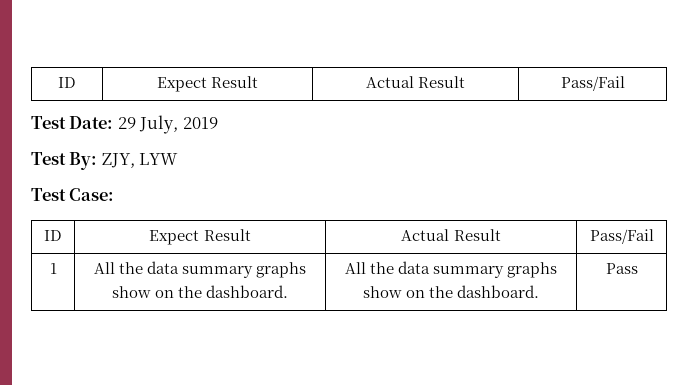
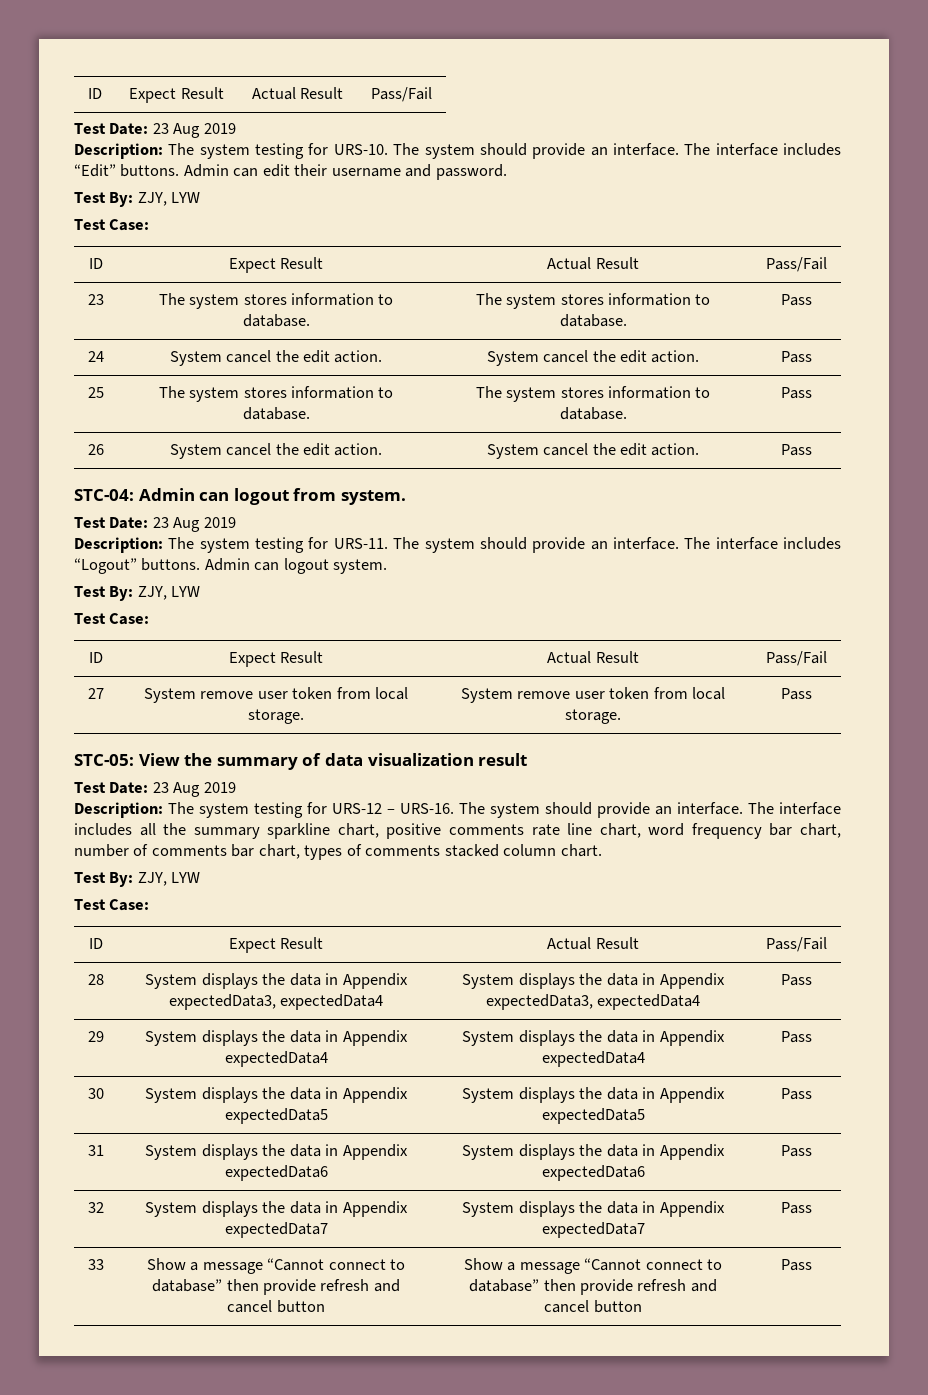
[117,115,218,134] 29 July, 2019 -> [152,123,236,138] [74,143,841,159] [74,164,507,180] 23 Aug 2019 // Description: The system testing for URS-10. The system should provide an interface. The interface includes “Edit” buttons. Admin can edit their username and password.
[49,263,57,274] [93,261,307,278] [111,285,289,298] [344,261,558,278] [362,285,540,298] 1 | All the data summary graphs show on the dashboard. | All the data summary graphs show on the dashboard. -> [88,294,104,305] [158,293,394,309] [242,314,310,327] [475,293,711,309] [559,314,627,327] [780,294,812,306] [88,351,104,362] [169,350,383,366] [486,350,700,366] [780,351,812,363] [88,387,104,398] [158,386,394,402] [242,407,310,420] [475,386,711,402] [559,407,627,420] [780,387,812,399] [88,444,104,455] [169,443,383,459] [486,443,700,459] [780,444,812,456] [74,488,406,505] [74,517,236,532] [74,537,841,553] [74,558,388,574] [74,586,201,601] [74,613,150,625] [89,652,103,663] [228,651,324,667] [547,651,639,664] [765,651,827,666] [88,688,104,699] [143,687,409,703] [248,709,304,724] [460,687,726,703] [565,709,621,724] [780,688,812,700] [74,753,528,770] [74,782,236,797] [74,802,841,818] [74,823,841,839] [74,844,602,860] [74,872,201,887] [74,899,150,911] [89,938,103,949] [228,937,324,953] [547,937,639,950] [765,937,827,952] [88,974,104,985] [145,973,408,989] [168,994,384,1010] [462,973,725,989] [485,994,701,1010] [780,974,812,986] [88,1031,104,1042] [145,1030,408,1046] [224,1051,328,1067] [462,1030,725,1046] [541,1051,645,1067] [780,1031,812,1043] [88,1088,104,1099] [145,1087,408,1103] [224,1108,328,1124] [462,1087,725,1103] [541,1108,645,1124] [780,1088,812,1100] [88,1145,104,1156] [145,1144,408,1160] [224,1165,328,1181] [462,1144,725,1160] [541,1165,645,1181] [780,1145,812,1157] [88,1202,104,1213] [145,1201,408,1217] [224,1222,328,1238] [462,1201,725,1217] [541,1222,645,1238] [780,1202,812,1214] [88,1259,104,1270] [146,1258,406,1274] [152,1279,400,1295] [227,1300,325,1313] [463,1258,723,1274] [469,1279,717,1295] [544,1300,642,1313] 23 | The system stores information to database. | The system stores information to database. | Pass // 24 | System cancel the edit action. | System cancel the edit action. | Pass // 25 | The system stores information to database. | The system stores information to database. | Pass // 26 | System cancel the edit action. | System cancel the edit action. | Pass // STC-04: Admin can logout from system. // Test Date: 23 Aug 2019 // Description: The system testing for URS-11. The system should provide an interface. The interface includes “Logout” buttons. Admin can logout system. // Test By: ZJY, LYW // Test Case: // ID | Expect Result | Actual Result | Pass/Fail // 27 | System remove user token from local storage. | System remove user token from local storage. | Pass // STC-05: View the summary of data visualization result // Test Date: 23 Aug 2019 // Description: The system testing for URS-12 – URS-16. The system should provide an interface. The interface includes all the summary sparkline chart, positive comments rate line chart, word frequency bar chart, number of comments bar chart, types of comments stacked column chart. // Test By: ZJY, LYW // Test Case: // ID | Expect Result | Actual Result | Pass/Fail // 28 | System displays the data in Appendix expectedData3, expectedData4 | System displays the data in Appendix expectedData3, expectedData4 | Pass // 29 | System displays the data in Appendix expectedData4 | System displays the data in Appendix expectedData4 | Pass // 30 | System displays the data in Appendix expectedData5 | System displays the data in Appendix expectedData5 | Pass // 31 | System displays the data in Appendix expectedData6 | System displays the data in Appendix expectedData6 | Pass // 32 | System displays the data in Appendix expectedData7 | System displays the data in Appendix expectedData7 | Pass // 33 | Show a message “Cannot connect to database” then provide refresh and cancel button | Show a message “Cannot connect to database” then provide refresh and cancel button

